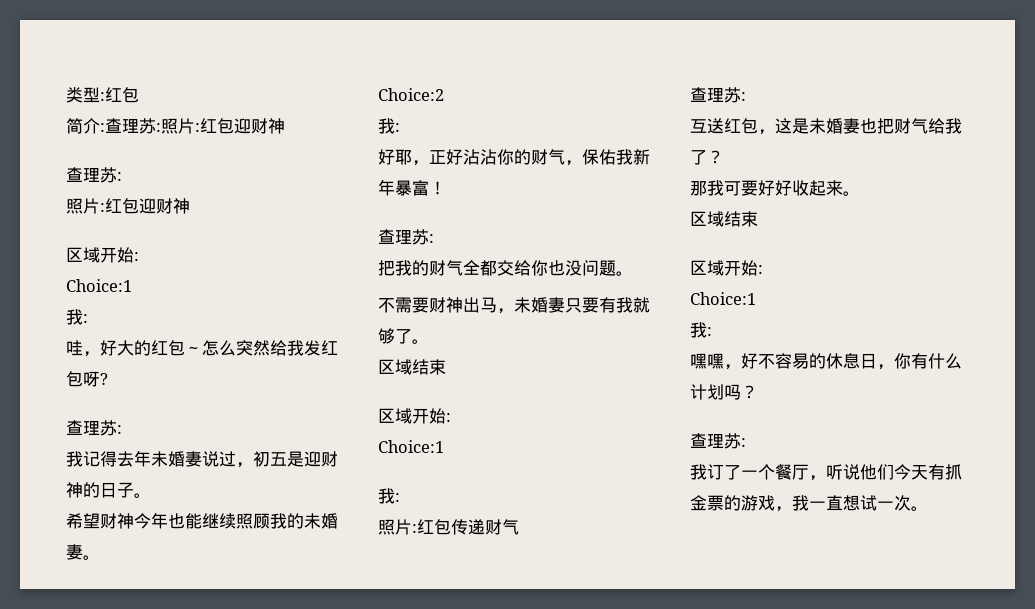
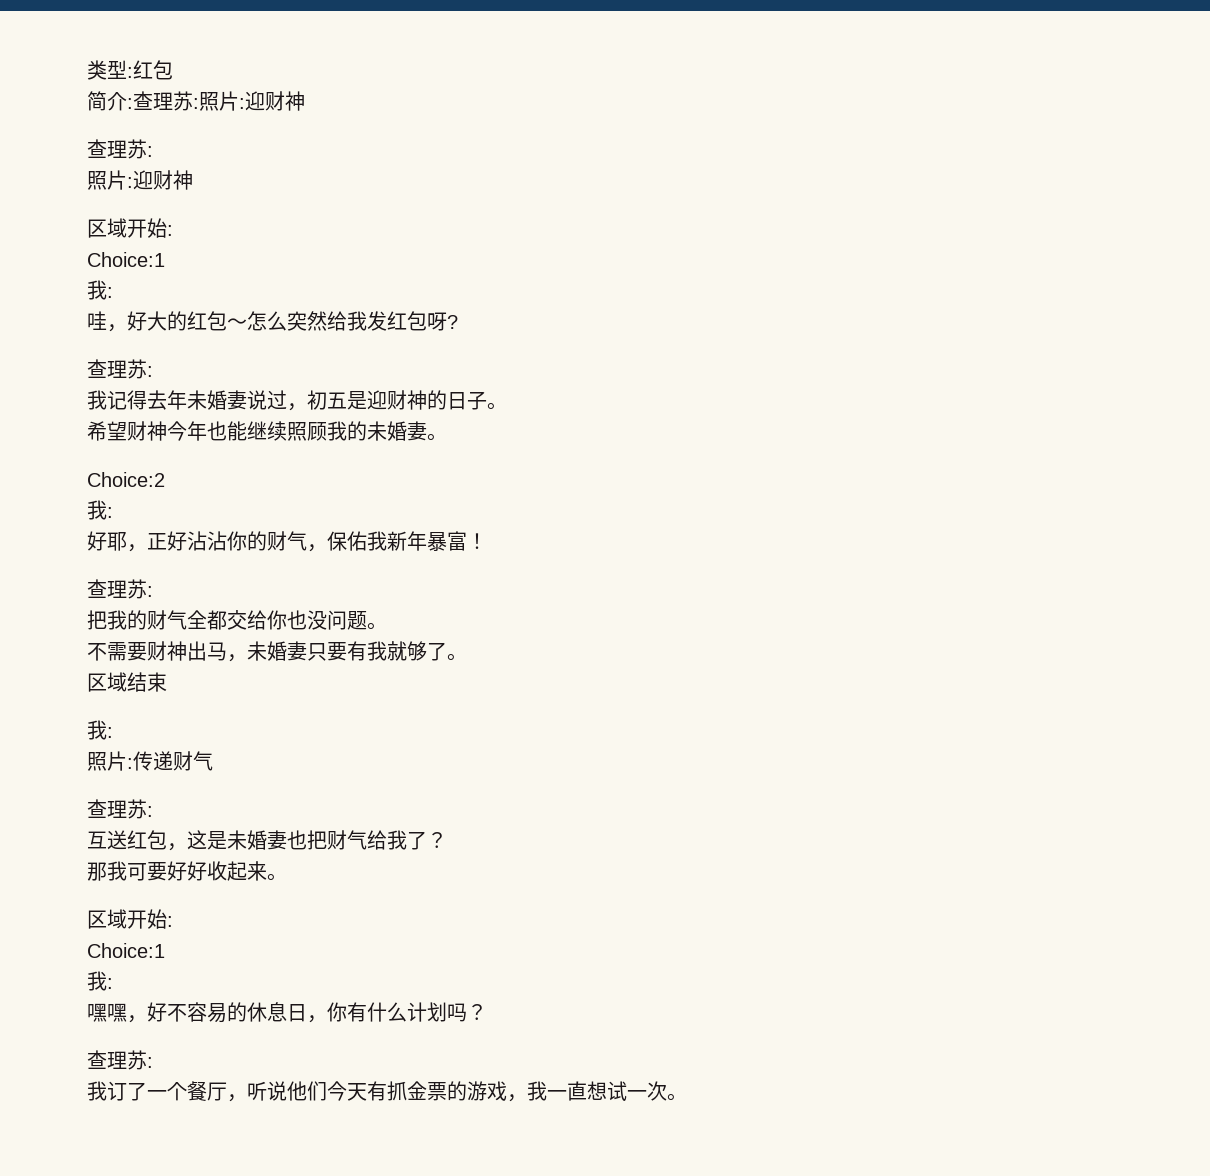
[200,118,234,134] 红包 -> (245, 103) none
[105,198,139,214] 红包 -> (133, 182) none
[378,408,451,424] [378,440,444,453] // 区域开始: // Choice:1 -> (167, 682) none
[417,519,451,535] 红包 -> (133, 763) none
[690,211,758,227] // 区域结束 -> (287, 877) none

